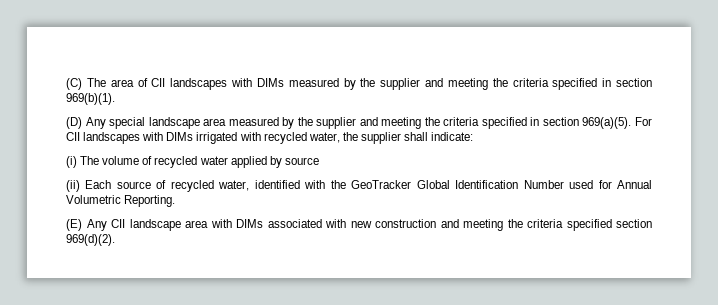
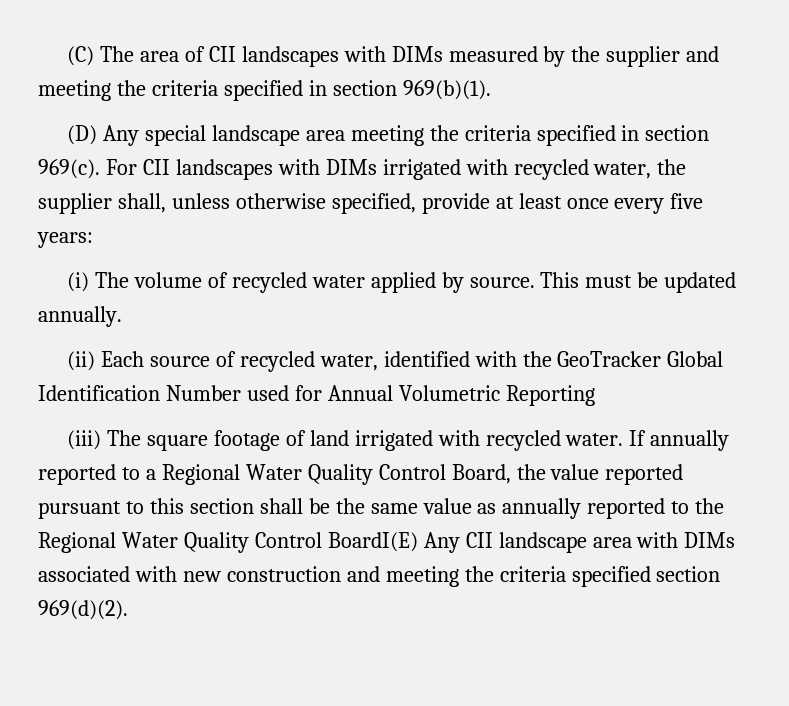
[228,117,632,129] measured by the supplier and meeting the criteria specified in section 969(a)(5). -> [350,125,710,146] [38,159,100,179] meeting the criteria specified in section 969(c).
[404,132,474,141] shall indicate: -> [117,193,704,214] [37,232,93,248] shall, unless otherwise specified, provide at least once every five years:
[284,157,319,165] source -> [469,272,737,293] [38,306,122,327] source. This must be updated annually.
[124,195,176,207] [66,219,82,231] Reporting. // (E) -> [505,385,595,406] [67,430,730,451] [38,464,684,485] [38,498,725,519] [38,532,418,553] Reporting // (iii) The square footage of land irrigated with recycled water. If annually reported to a Regional Water Quality Control Board, the value reported pursuant to this section shall be the same value as annually reported to the Regional Water Quality Control BoardI(E)

